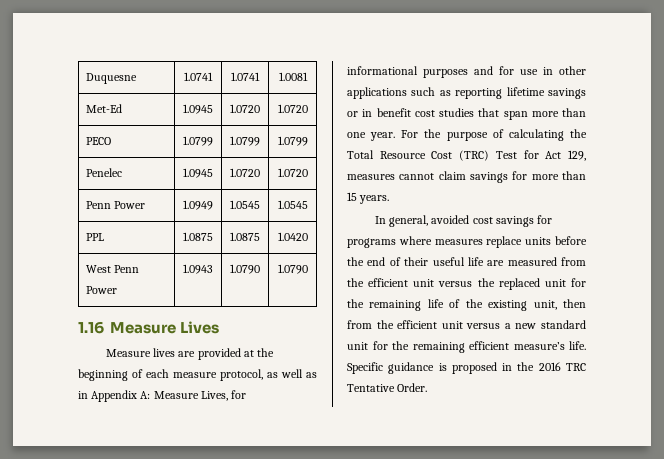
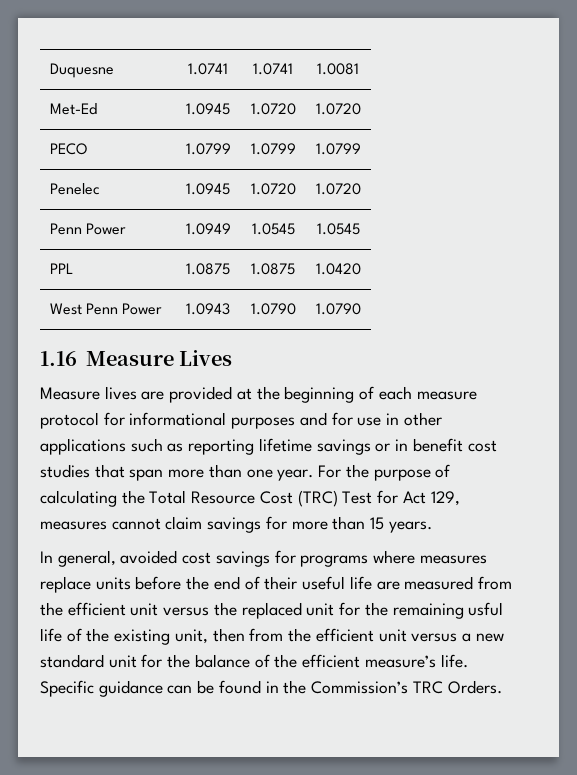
[220,369,317,381] [78,390,228,402] protocol, as well as in Appendix A: Measure Lives, -> [40,412,99,429] protocol
(422, 305) none -> [468,602,504,616] usful
[412,342,465,353] remaining -> [194,654,298,668] balance of the
[438,362,586,374] [347,383,428,392] is proposed in the 2016 TRC Tentative Order. -> [167,680,502,694] can be found in the Commission’s TRC Orders.

